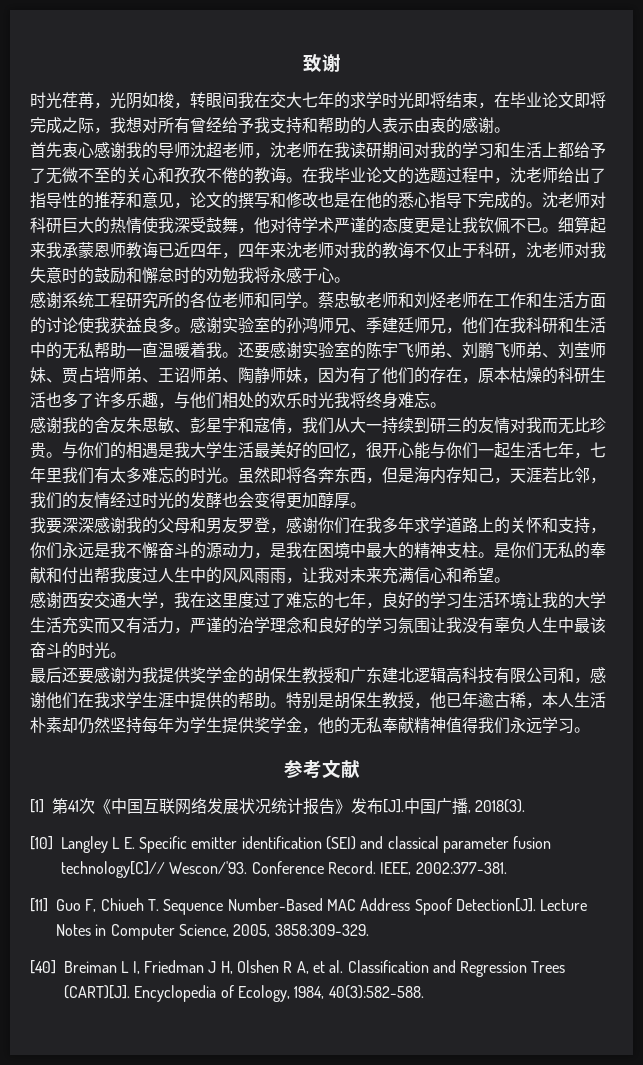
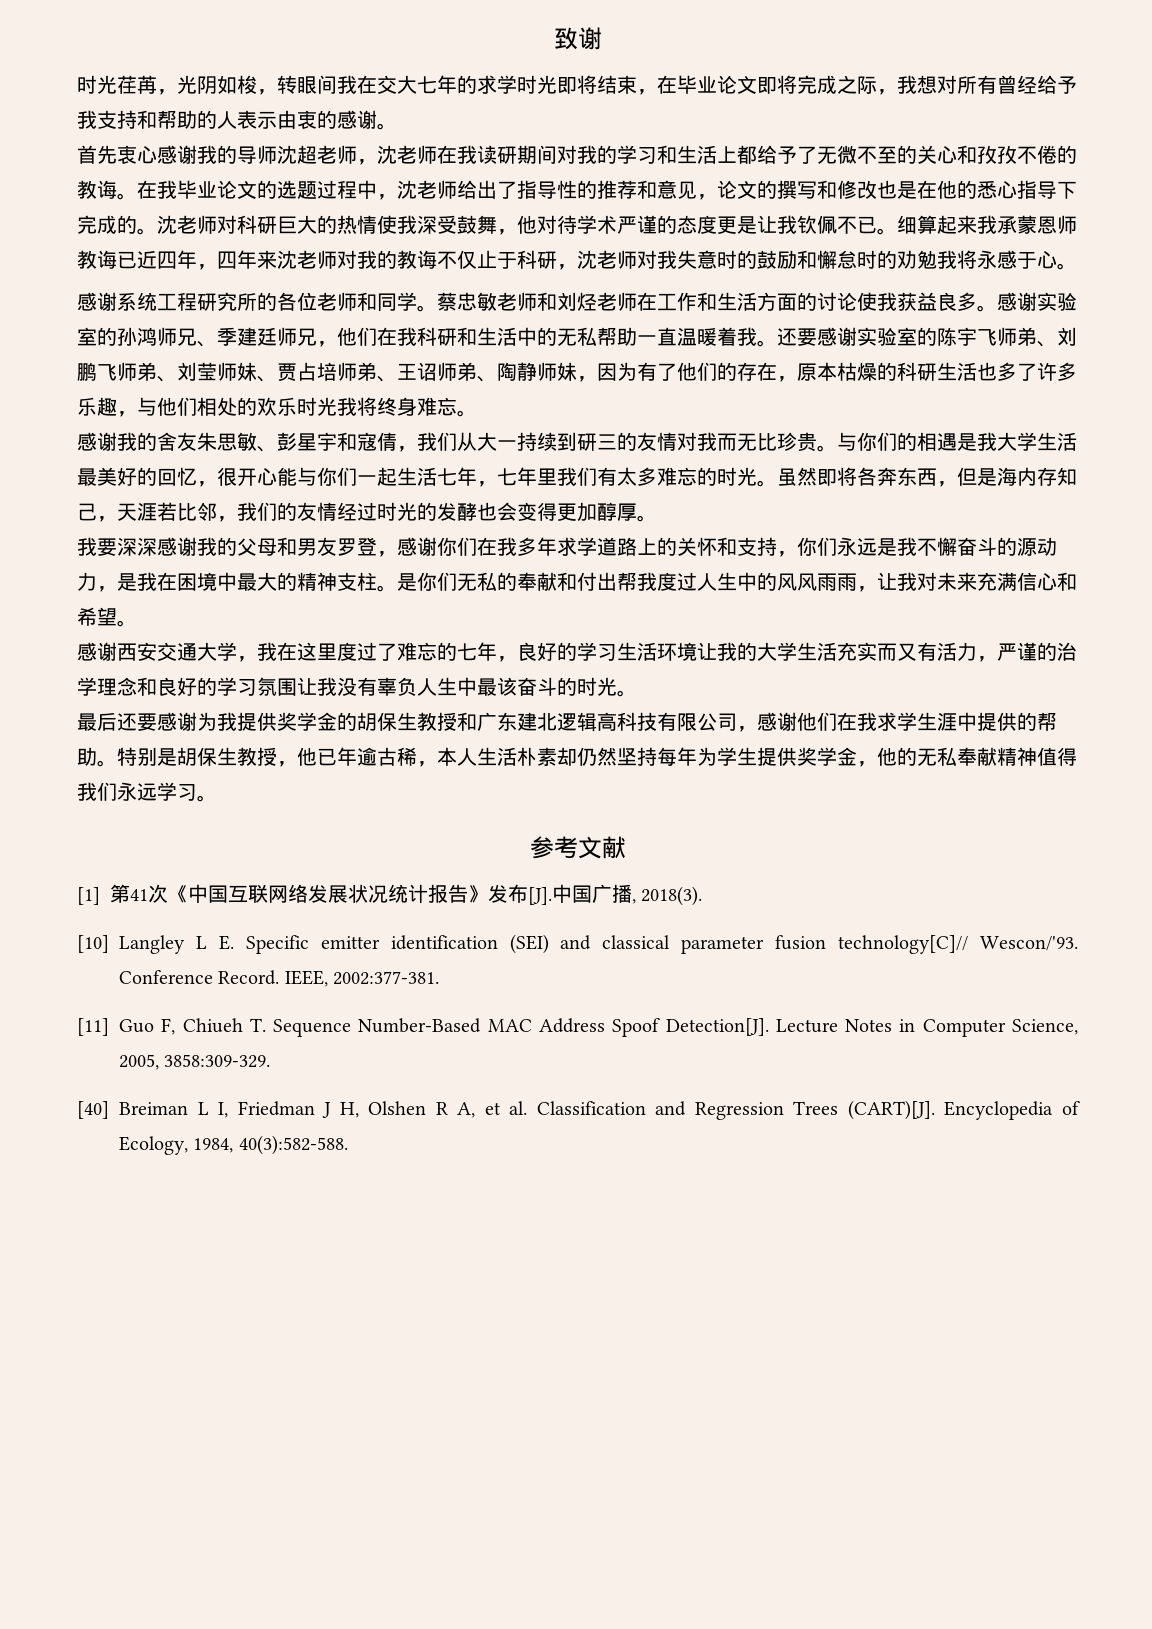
[558,667,574,683] 和 -> (737, 722) none

